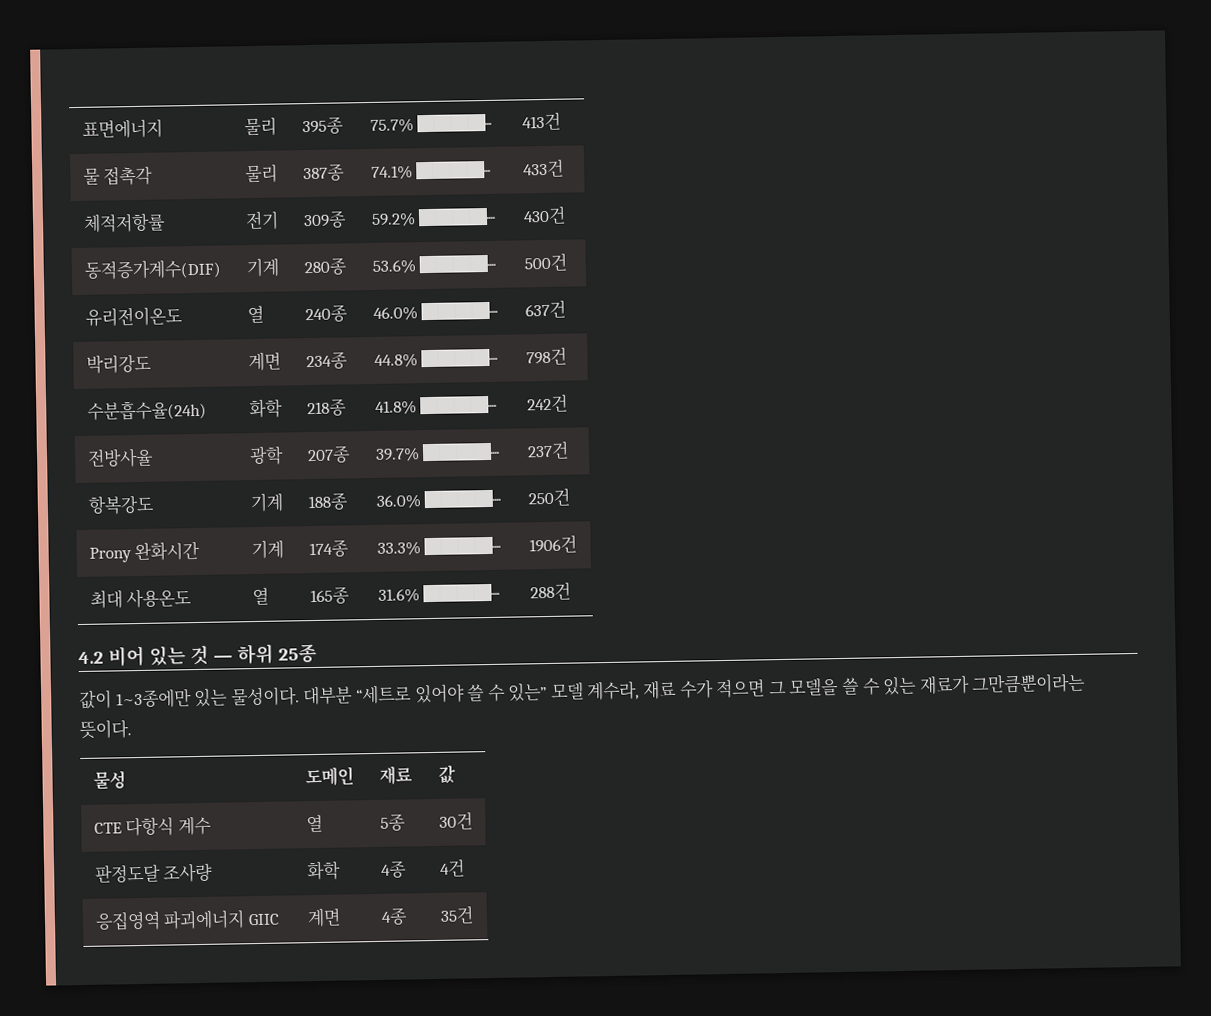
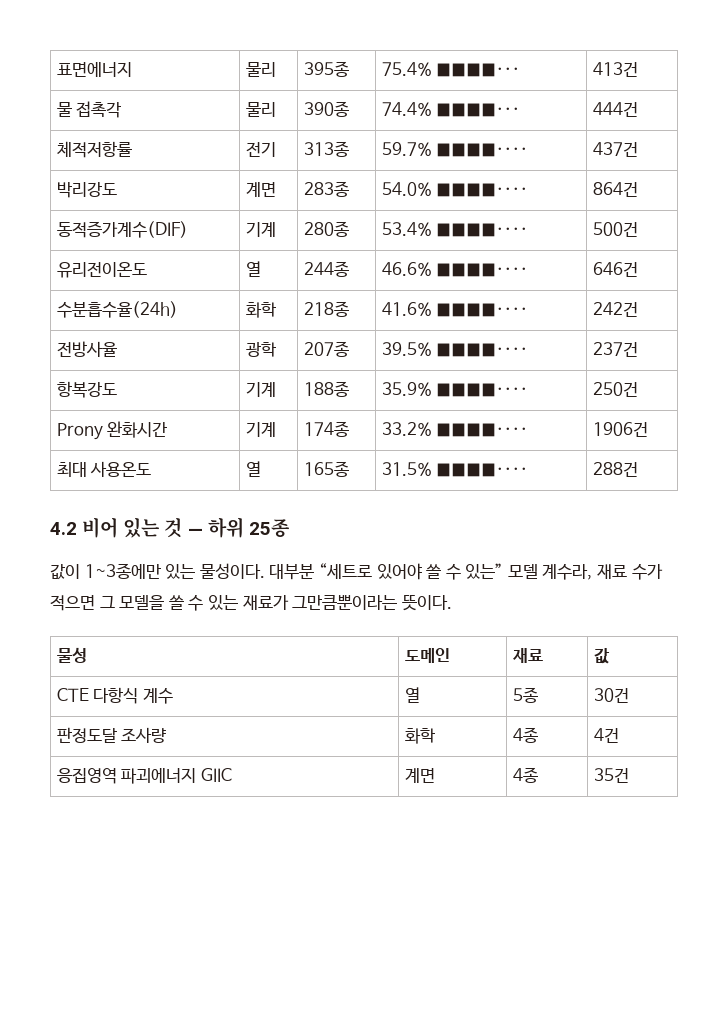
[369,118,414,133] 75.7% -> [381,62,432,76] 75.4%
[302,163,345,182] [370,160,492,180] [522,158,564,178] 387종 | 74.1% ████··· | 433건 -> [303,101,349,117] [381,102,521,117] [592,102,638,117] 390종 | 74.4% ████··· | 444건
[302,210,347,229] [370,207,497,227] [522,205,566,225] 309종 | 59.2% ████···· | 430건 -> [303,141,349,157] [381,142,529,157] [592,142,638,157] [56,182,117,198] [245,182,276,197] [303,181,349,197] [381,182,529,197] [592,182,638,197] 313종 | 59.7% ████···· | 437건 // 박리강도 | 계면 | 283종 | 54.0% ████···· | 864건
[371,259,416,274] 53.6% -> [381,222,432,236] 53.4%
[304,304,348,323] [372,301,499,321] [524,299,566,319] [85,353,152,374] [247,351,281,372] [305,351,348,370] [373,348,499,368] [525,346,567,366] 240종 | 46.0% ████···· | 637건 // 박리강도 | 계면 | 234종 | 44.8% ████···· | 798건 -> [303,261,349,277] [381,262,529,277] [592,262,638,277] 244종 | 46.6% ████···· | 646건
[374,400,417,415] 41.8% -> [381,302,432,316] 41.6%
[374,447,420,462] 39.7% -> [381,342,432,356] 39.5%
[375,494,421,509] 36.0% -> [381,382,432,396] 35.9%
[376,541,421,556] 33.3% -> [381,422,432,436] 33.2%
[377,588,420,603] 31.6% -> [381,462,432,476] 31.5%

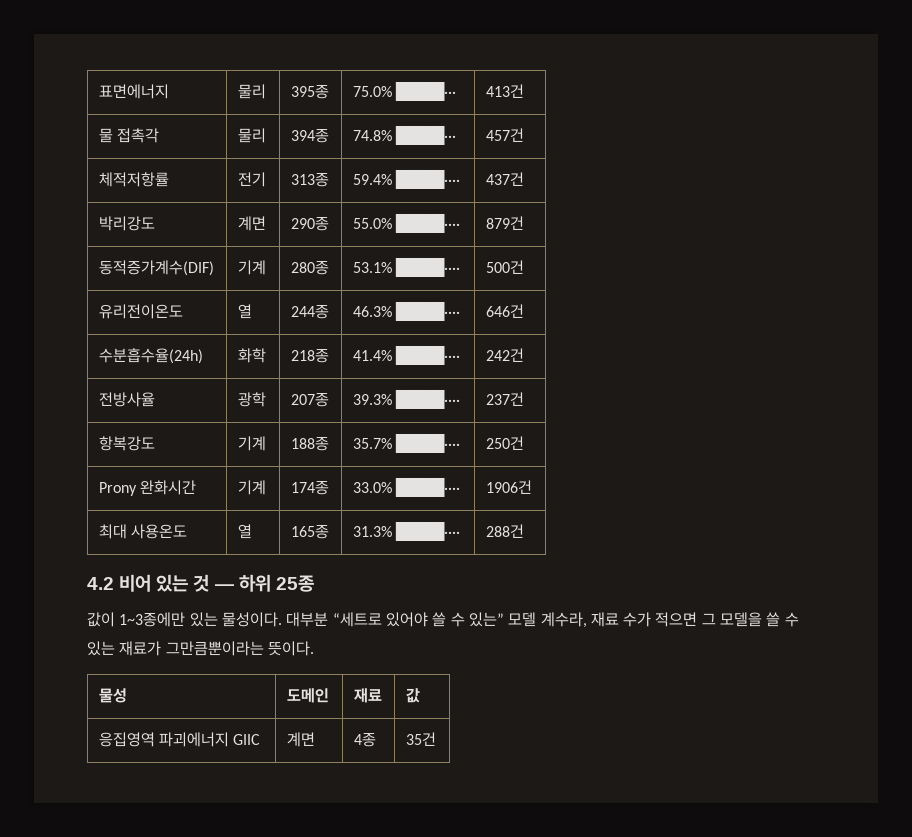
[381,62,432,76] 75.4% -> [352,86,392,97] 75.0%
[303,101,349,117] [381,102,521,117] [592,102,638,117] 390종 | 74.4% ████··· | 444건 -> [290,129,329,143] [352,125,457,145] [485,128,524,142] 394종 | 74.8% ████··· | 457건
[381,142,432,156] 59.7% -> [352,174,392,185] 59.4%
[303,181,349,197] [381,182,529,197] [592,182,638,197] 283종 | 54.0% ████···· | 864건 -> [290,217,329,231] [352,213,461,233] [485,216,524,230] 290종 | 55.0% ████···· | 879건
[381,222,432,236] 53.4% -> [352,262,392,273] 53.1%
[381,262,432,276] 46.6% -> [352,306,392,317] 46.3%
[381,302,432,316] 41.6% -> [352,350,392,361] 41.4%
[381,342,432,356] 39.5% -> [352,394,392,405] 39.3%
[381,382,432,396] 35.9% -> [352,438,392,449] 35.7%
[381,422,432,436] 33.2% -> [352,482,392,493] 33.0%
[381,462,432,476] 31.5% -> [352,526,392,537] 31.3%
[56,687,174,704] [404,687,420,703] [512,687,538,703] [593,688,629,703] [56,727,167,743] [404,728,435,744] [512,727,538,743] [593,728,619,743] // CTE 다항식 계수 | 열 | 5종 | 30건 // 판정도달 조사량 | 화학 | 4종 | 4건 -> (420, 695) none

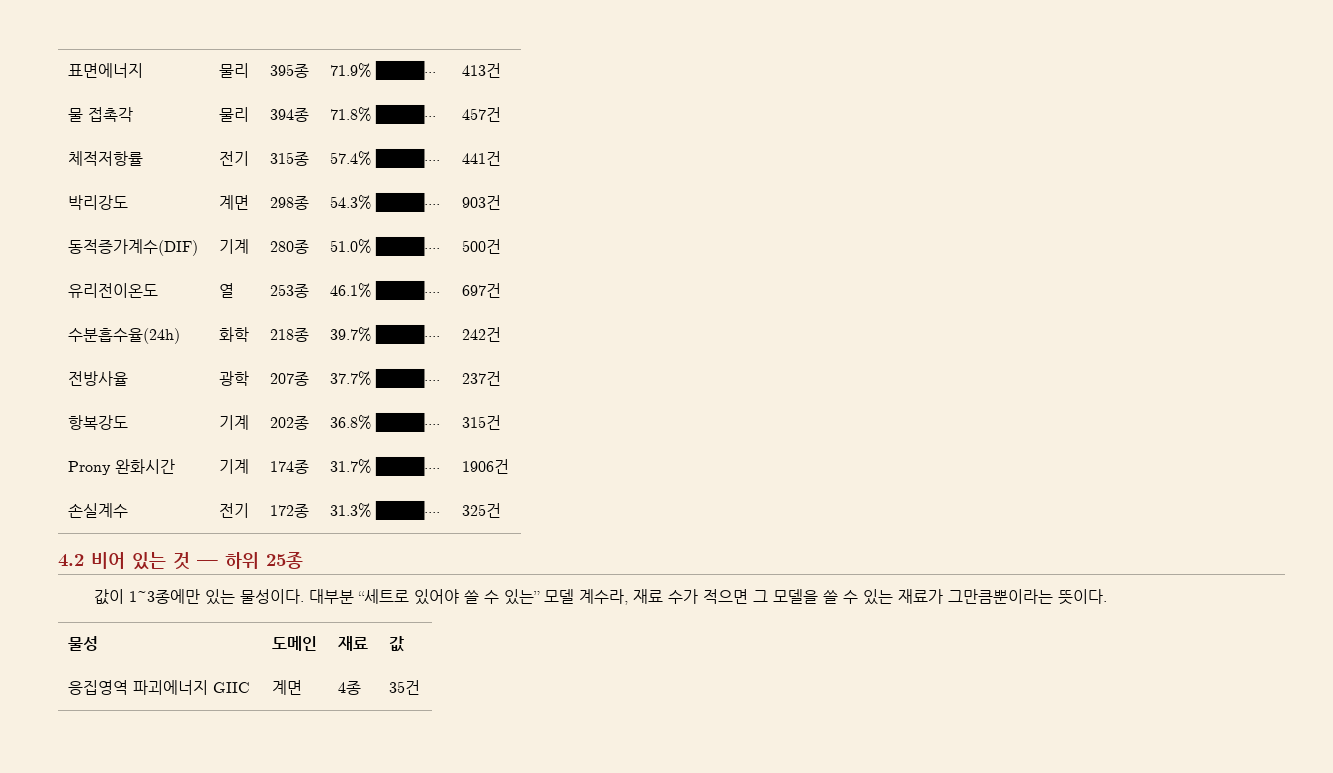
[352,86,392,97] 75.0% -> [330,63,372,78] 71.9%
[352,130,392,141] 74.8% -> [330,107,372,122] 71.8%
[290,173,329,187] [352,169,461,189] [485,172,524,186] 313종 | 59.4% ████···· | 437건 -> [270,152,310,166] [330,148,441,168] [462,151,502,166] 315종 | 57.4% ████···· | 441건
[290,217,329,231] [352,213,461,233] [485,216,524,230] 290종 | 55.0% ████···· | 879건 -> [270,196,310,210] [330,192,441,212] [462,195,502,210] 298종 | 54.3% ████···· | 903건
[352,262,392,273] 53.1% -> [330,239,372,254] 51.0%
[290,305,329,319] [352,301,461,321] [485,304,524,318] 244종 | 46.3% ████···· | 646건 -> [270,284,310,298] [330,280,441,300] [462,283,502,298] 253종 | 46.1% ████···· | 697건
[352,350,392,361] 41.4% -> [330,327,372,342] 39.7%
[352,394,392,405] 39.3% -> [330,371,372,386] 37.7%
[290,437,329,451] [352,433,461,453] [485,436,524,450] 188종 | 35.7% ████···· | 250건 -> [270,416,310,430] [330,412,441,432] [462,415,502,430] 202종 | 36.8% ████···· | 315건
[352,482,392,493] 33.0% -> [330,459,372,474] 31.7%
[98,524,188,539] [237,524,252,539] [290,525,329,539] 최대 사용온도 | 열 | 165종 -> [68,503,129,518] [219,503,250,518] [270,504,310,518] 손실계수 | 전기 | 172종
[485,524,524,538] 288건 -> [462,503,502,518] 325건

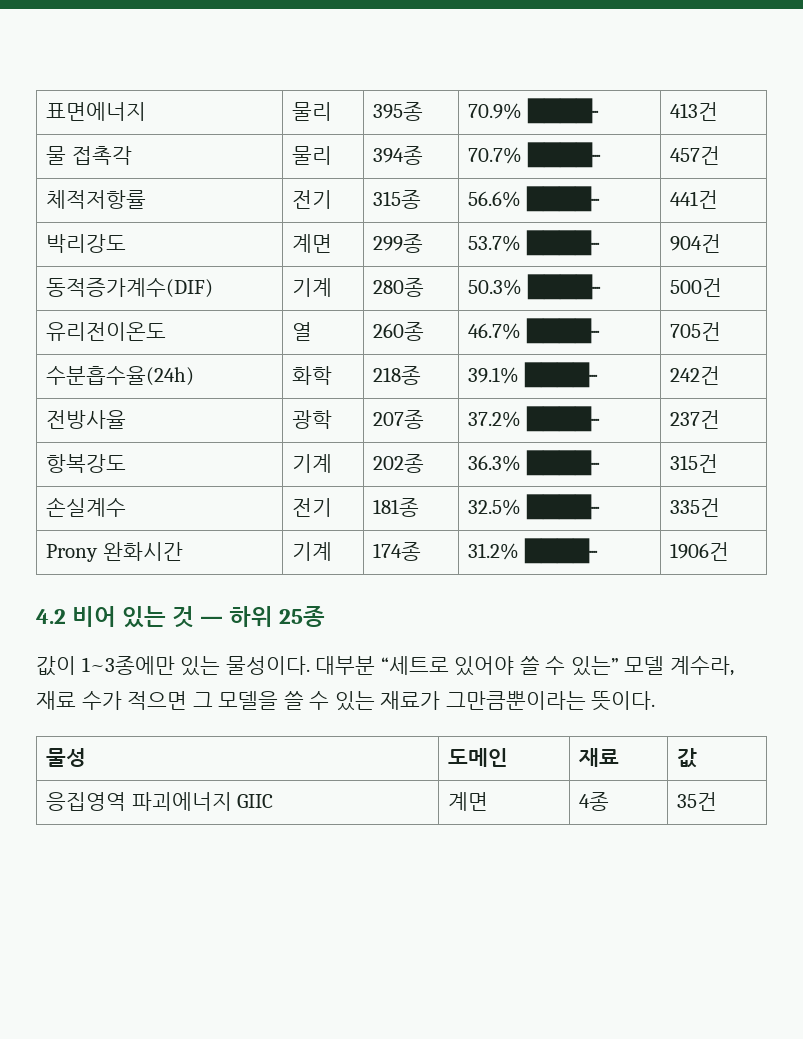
[330,63,372,78] 71.9% -> [468,103,523,120] 70.9%
[330,104,437,124] 71.8% ████··· -> [468,142,601,168] 70.7% ████····
[330,151,372,166] 57.4% -> [468,191,522,208] 56.6%
[270,196,310,210] [330,192,441,212] [462,195,502,210] 298종 | 54.3% ████···· | 903건 -> [373,234,424,253] [468,230,600,256] [670,234,722,253] 299종 | 53.7% ████···· | 904건
[330,239,372,254] 51.0% -> [468,279,523,296] 50.3%
[270,284,310,298] [330,280,441,300] [462,283,502,298] 253종 | 46.1% ████···· | 697건 -> [373,322,425,341] [468,318,600,344] [670,322,722,341] 260종 | 46.7% ████···· | 705건
[330,327,372,342] 39.7% -> [468,367,520,384] 39.1%
[330,371,372,386] 37.7% -> [468,411,522,428] 37.2%
[330,415,372,430] 36.8% -> [468,455,522,472] 36.3%
(502, 422) none -> [46,497,127,517] [292,498,333,517] [373,498,420,517] [468,494,600,520] [670,498,721,517] // 손실계수 | 전기 | 181종 | 32.5% ████···· | 335건
[330,459,372,474] 31.7% -> [468,543,520,560] 31.2%
[68,503,129,518] [219,503,250,518] [270,504,310,518] [330,500,441,520] [462,503,502,518] // 손실계수 | 전기 | 172종 | 31.3% ████···· | 325건 -> (730, 551) none

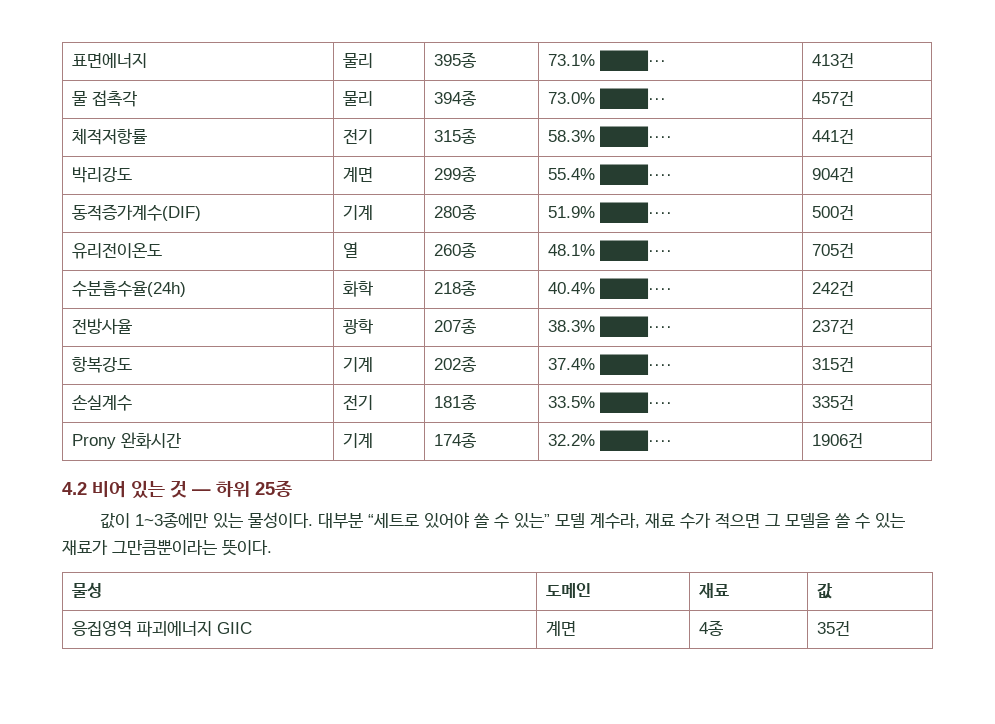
[468,103,523,120] 70.9% -> [547,54,595,66] 73.1%
[468,142,601,168] 70.7% ████···· -> [547,88,666,109] 73.0% ████···
[468,191,522,208] 56.6% -> [547,130,595,142] 58.3%
[468,235,522,252] 53.7% -> [547,168,595,180] 55.4%
[468,279,523,296] 50.3% -> [547,206,595,218] 51.9%
[468,323,522,340] 46.7% -> [547,244,595,256] 48.1%
[468,367,520,384] 39.1% -> [547,282,595,294] 40.4%
[468,411,522,428] 37.2% -> [547,320,595,332] 38.3%
[468,455,522,472] 36.3% -> [547,358,595,370] 37.4%
[468,499,522,516] 32.5% -> [547,396,595,408] 33.5%
[468,543,520,560] 31.2% -> [547,434,595,446] 32.2%

